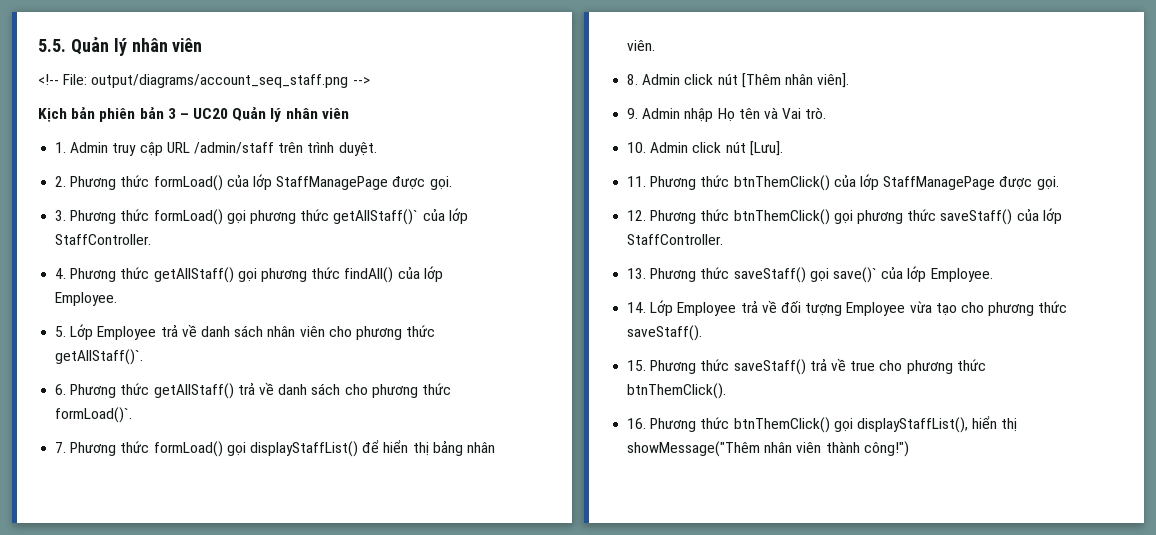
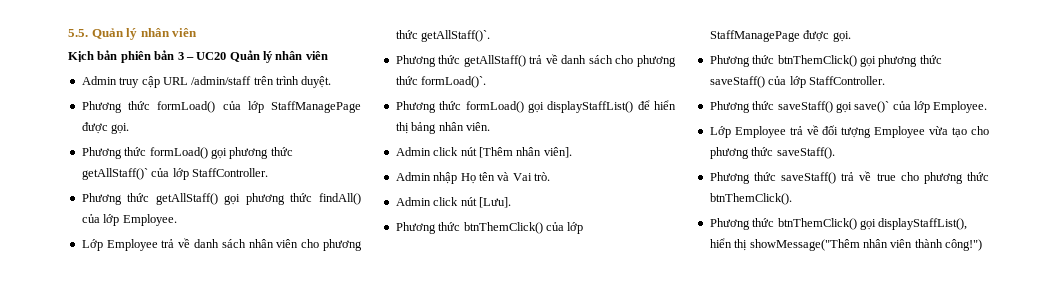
[38,74,370,88] // <!-- File: output/diagrams/account_seq_staff.png --> -> (198, 32) none
[55,142,67,153] 1. -> (328, 55) none
[55,176,67,187] 2. -> (332, 82) none
[55,210,67,221] 3. -> (130, 128) none
[55,268,67,279] 4. -> (268, 172) none
[55,326,67,337] 5. -> (177, 220) none
[55,384,67,395] 6. -> (491, 36) none
[55,442,67,453] 7. -> (487, 82) none
[627,74,639,85] 8. -> (490, 126) none
[627,108,639,119] 9. -> (572, 152) none
[627,142,647,153] 10. -> (550, 176) none
[627,176,647,187] 11. -> (511, 202) none
[627,210,647,221] 12. -> (851, 36) none
[627,268,647,279] 13. -> (885, 80) none
[627,302,647,313] 14. -> (988, 107) none
[627,360,647,371] 15. -> (835, 153) none
[627,418,647,429] 16. -> (792, 199) none

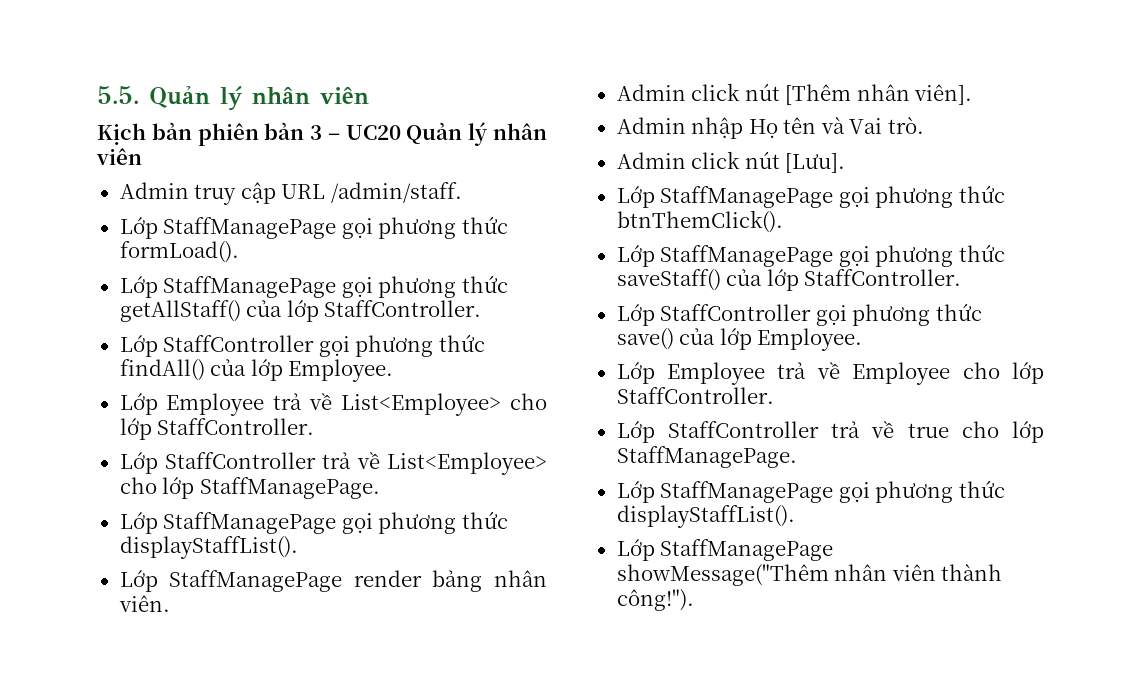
[191,76,332,88] [81,101,361,113] [81,122,130,134] [81,147,293,159] [81,168,268,180] [81,193,218,205] /admin/staff trên trình duyệt. // Phương thức formLoad() của lớp StaffManagePage được gọi. // Phương thức formLoad() gọi phương thức getAllStaff()` của lớp StaffController. // Phương thức getAllStaff() -> [330,182,462,203] [119,216,508,239] [119,241,239,263] [119,275,508,298] [119,300,482,322] [119,335,315,357] /admin/staff. // Lớp StaffManagePage gọi phương thức formLoad(). // Lớp StaffManagePage gọi phương thức getAllStaff() của lớp StaffController. // Lớp StaffController
[193,239,362,251] [395,30,491,42] [395,54,676,67] [395,76,487,88] [395,100,676,113] [395,122,409,134] danh sách nhân viên cho phương thức getAllStaff()`. // Phương thức getAllStaff() trả về danh sách cho phương thức formLoad()`. // Phương thức formLoad() gọi displayStaffList() để hiển thị -> [341,393,547,416] [119,418,315,440] [119,452,547,475] [119,477,380,499] [119,511,508,534] [119,536,298,559] [119,570,422,592] List<Employee> cho lớp StaffController. // Lớp StaffController trả về List<Employee> cho lớp StaffManagePage. // Lớp StaffManagePage gọi phương thức displayStaffList(). // Lớp StaffManagePage render
[395,222,584,234] [709,30,851,42] [709,55,857,67] Phương thức btnThemClick() của lớp StaffManagePage được gọi. // Phương thức btnThemClick() -> [616,185,1005,208] [616,210,783,233] [616,245,834,267] Lớp StaffManagePage gọi phương thức btnThemClick(). // Lớp StaffManagePage
[709,101,988,113] [709,125,989,138] [709,147,835,159] [709,171,989,184] [709,193,792,205] [709,218,968,230] [709,238,748,251] Phương thức saveStaff() gọi save()` của lớp Employee. // Lớp Employee trả về đối tượng Employee vừa tạo cho phương thức saveStaff(). // Phương thức saveStaff() trả về true cho phương thức btnThemClick(). // Phương thức btnThemClick() gọi displayStaffList(), hiển thị -> [616,303,982,326] [616,328,863,351] [616,362,1044,385] [616,387,774,404] [616,421,1044,443] [616,446,797,468] [616,480,1005,503] [616,505,795,528] [616,539,834,561] Lớp StaffController gọi phương thức save() của lớp Employee. // Lớp Employee trả về Employee cho lớp StaffController. // Lớp StaffController trả về true cho lớp StaffManagePage. // Lớp StaffManagePage gọi phương thức displayStaffList(). // Lớp StaffManagePage
[945,239,982,251] công!") -> [616,589,694,611] công!").

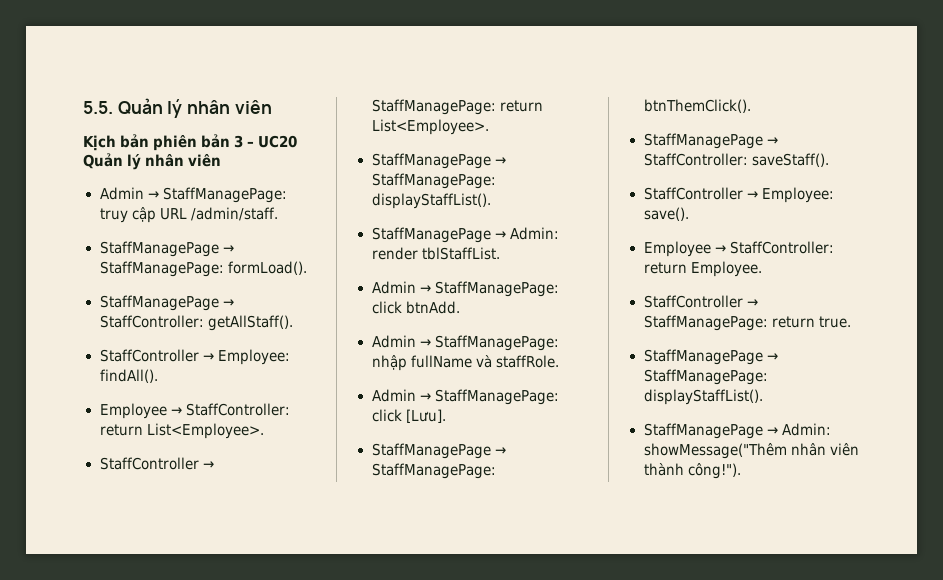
(189, 190) none -> [147,187,287,203] → StaffManagePage:
[119,216,508,239] [119,241,239,263] [119,275,508,298] [119,300,482,322] [119,334,485,357] [119,359,394,382] [119,393,547,416] [119,418,315,440] [119,452,547,475] [119,477,380,499] [119,511,508,534] [119,536,298,559] [119,570,547,592] [118,595,170,612] [616,83,973,105] [616,117,924,139] [616,151,846,173] [616,185,1005,208] [616,210,783,233] [616,244,1005,267] [616,269,962,291] [616,303,982,326] [616,328,863,351] [616,362,1044,385] [616,387,774,404] [616,421,1044,443] [616,446,797,468] [616,480,1005,503] [616,505,795,528] [616,539,834,561] Lớp StaffManagePage gọi phương thức formLoad(). // Lớp StaffManagePage gọi phương thức getAllStaff() của lớp StaffController. // Lớp StaffController gọi phương thức findAll() của lớp Employee. // Lớp Employee trả về List<Employee> cho lớp StaffController. // Lớp StaffController trả về List<Employee> cho lớp StaffManagePage. // Lớp StaffManagePage gọi phương thức displayStaffList(). // Lớp StaffManagePage render bảng nhân viên. // Admin click nút [Thêm nhân viên]. // Admin nhập Họ tên và Vai trò. // Admin click nút [Lưu]. // Lớp StaffManagePage gọi phương thức btnThemClick(). // Lớp StaffManagePage gọi phương thức saveStaff() của lớp StaffController. // Lớp StaffController gọi phương thức save() của lớp Employee. // Lớp Employee trả về Employee cho lớp StaffController. // Lớp StaffController trả về true cho lớp StaffManagePage. // Lớp StaffManagePage gọi phương thức displayStaffList(). // Lớp StaffManagePage -> [99,241,234,257] [99,261,307,277] [99,295,234,311] [99,315,293,331] [99,349,290,365] [99,369,158,383] [99,403,290,419] [99,423,264,439] [99,457,214,470] [371,99,543,115] [371,119,489,135] [371,153,506,169] [371,173,496,189] [371,193,491,209] [371,227,559,243] [371,247,500,260] [371,281,559,297] [371,301,460,314] [371,335,559,351] [371,355,559,371] [371,389,559,405] [371,409,446,423] [371,443,506,459] [371,463,496,479] [643,99,751,113] [643,133,778,149] [643,153,829,167] [643,187,834,203] [643,207,689,221] [643,241,834,257] [643,261,762,277] [643,295,758,308] [643,315,851,331] [643,349,778,365] [643,369,768,385] [643,389,763,405] [643,423,831,439] StaffManagePage → StaffManagePage: formLoad(). // StaffManagePage → StaffController: getAllStaff(). // StaffController → Employee: findAll(). // Employee → StaffController: return List<Employee>. // StaffController → StaffManagePage: return List<Employee>. // StaffManagePage → StaffManagePage: displayStaffList(). // StaffManagePage → Admin: render tblStaffList. // Admin → StaffManagePage: click btnAdd. // Admin → StaffManagePage: nhập fullName và staffRole. // Admin → StaffManagePage: click [Lưu]. // StaffManagePage → StaffManagePage: btnThemClick(). // StaffManagePage → StaffController: saveStaff(). // StaffController → Employee: save(). // Employee → StaffController: return Employee. // StaffController → StaffManagePage: return true. // StaffManagePage → StaffManagePage: displayStaffList(). // StaffManagePage → Admin:

